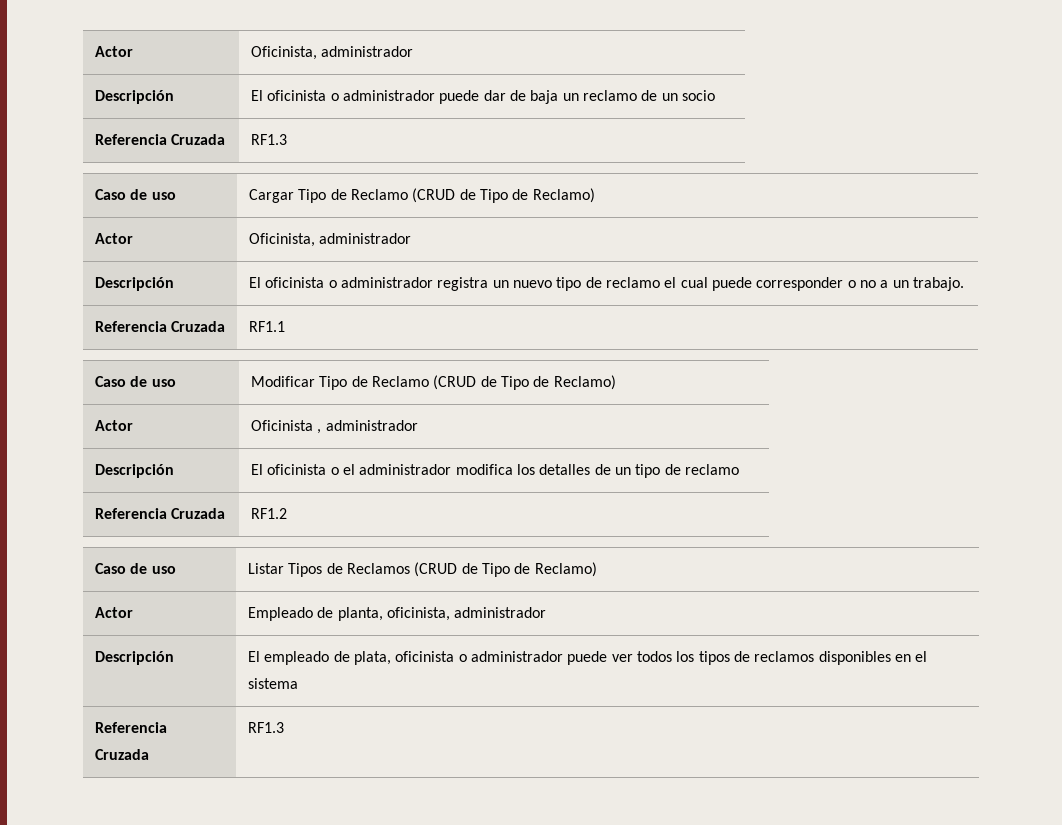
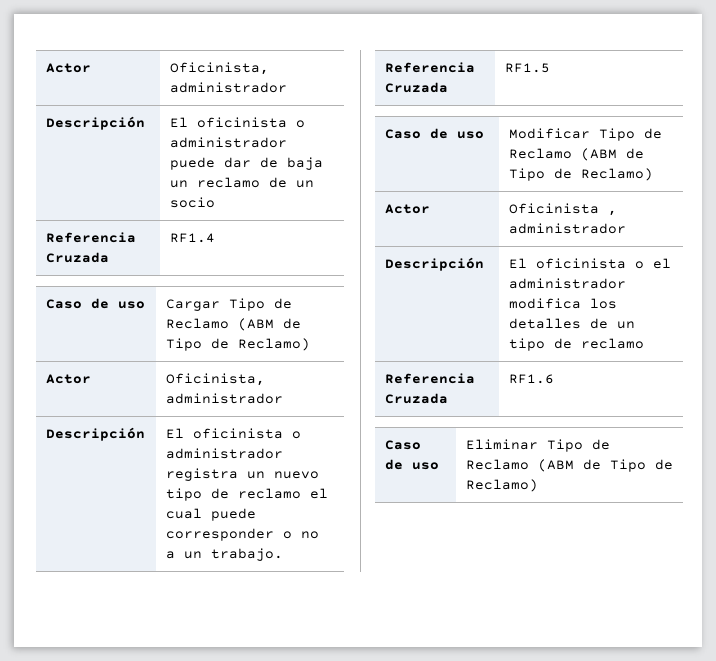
[251,134,288,145] RF1.3 -> [169,233,215,243] RF1.4
[412,188,456,203] (CRUD -> [237,318,274,331] (ABM
[249,321,286,332] RF1.1 -> [504,63,550,73] RF1.5
[433,375,477,390] (CRUD -> [580,148,617,161] (ABM
[251,508,288,519] [95,563,176,574] [248,562,597,577] [95,607,134,618] [248,607,547,621] [95,651,175,665] [248,651,928,665] [248,678,299,689] [95,722,168,733] [95,749,150,760] [248,722,285,733] RF1.2 // Caso de uso | Listar Tipos de Reclamos (CRUD de Tipo de Reclamo) // Actor | Empleado de planta, oficinista, administrador // Descripción | El empleado de plata, oficinista o administrador puede ver todos los tipos de reclamos disponibles en el sistema // Referencia Cruzada | RF1.3 -> [508,374,554,384] [384,440,421,450] [384,459,439,470] [465,439,610,452] [465,459,673,472] [465,479,538,492] RF1.6 // Caso de uso | Eliminar Tipo de Reclamo (ABM de Tipo de Reclamo)

